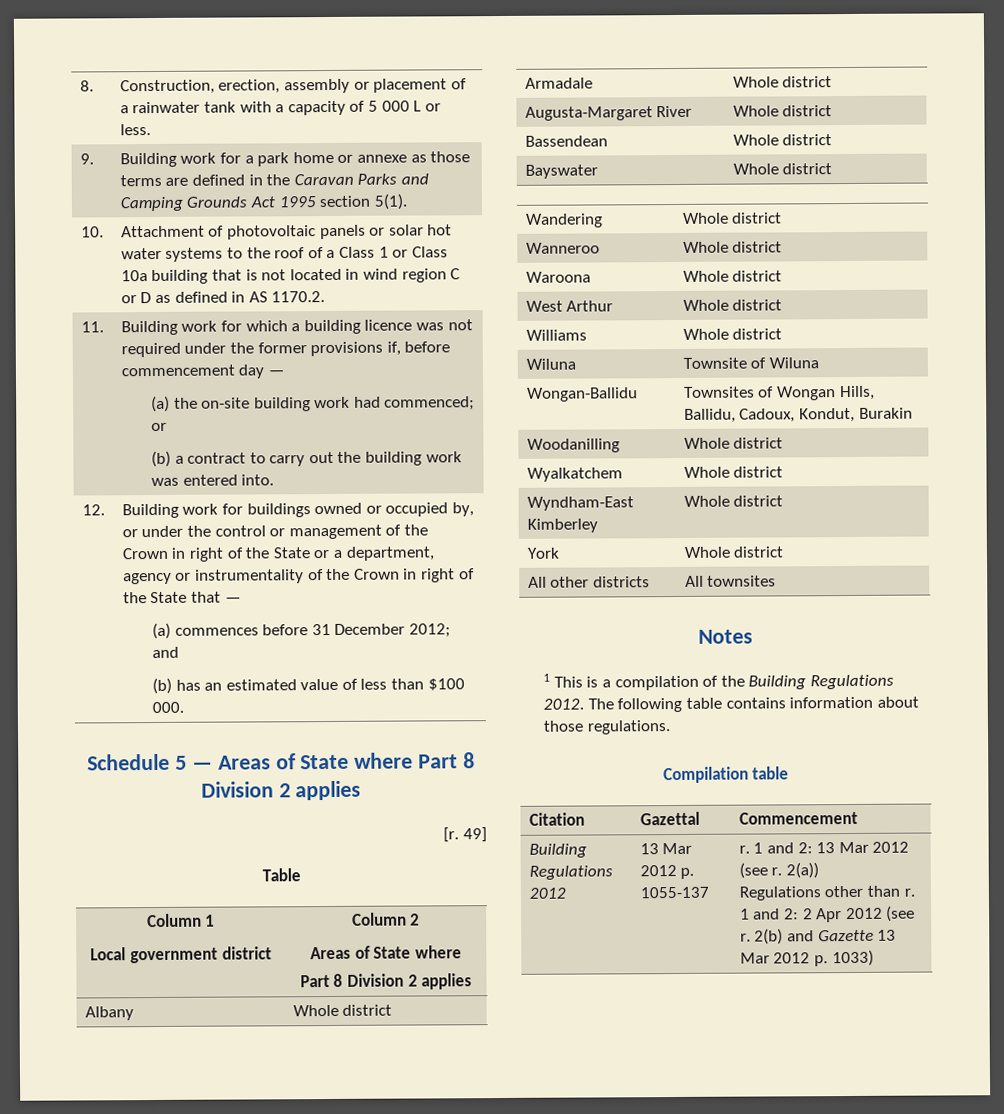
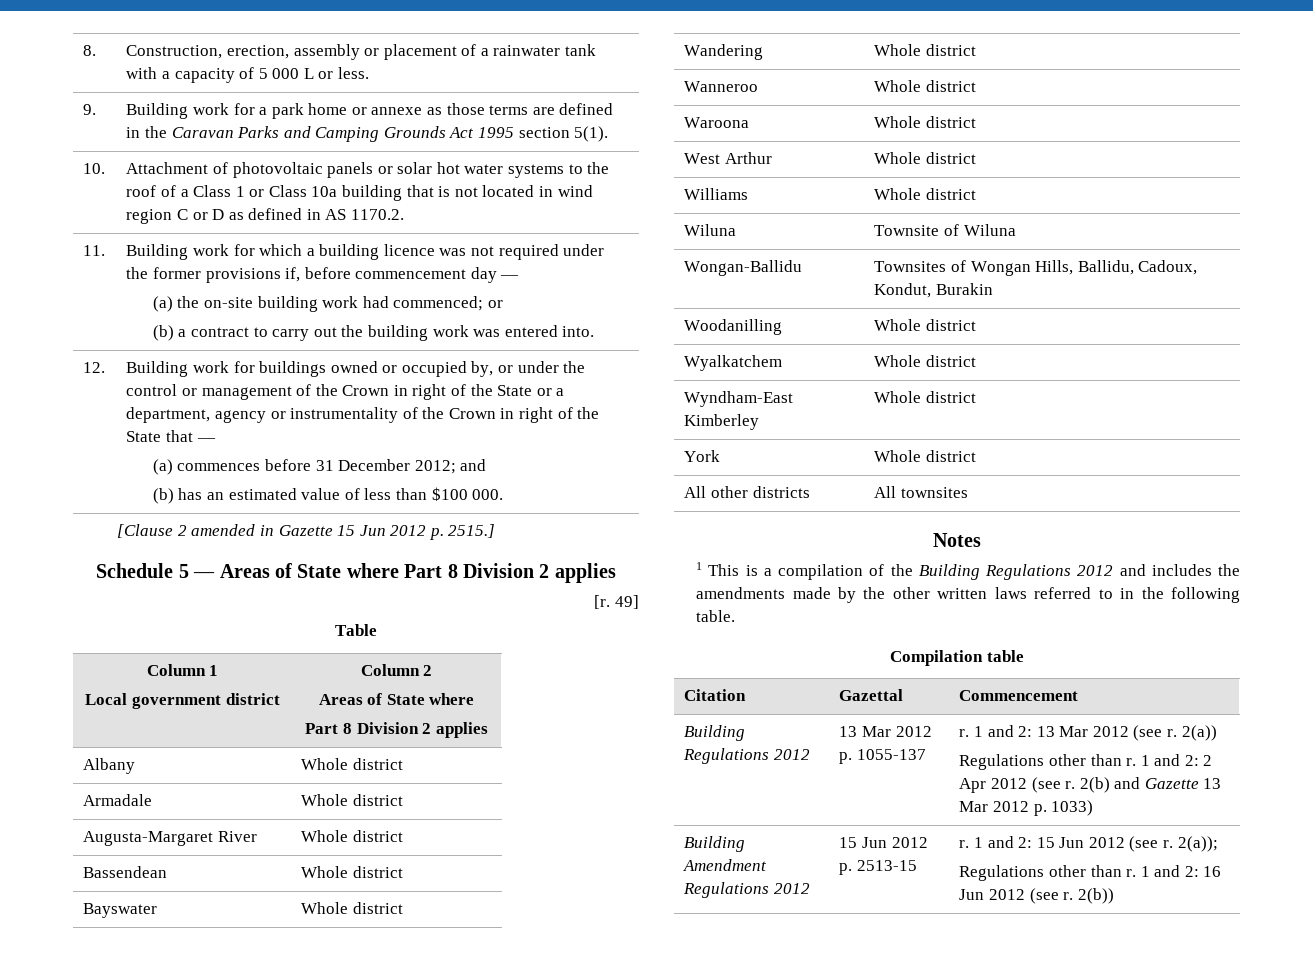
(184, 707) none -> [117,524,496,540] // [Clause 2 amended in Gazette 15 Jun 2012 p. 2515.]
[543,696,919,713] [543,720,671,735] 2012. The following table contains information about those regulations. -> [1077,564,1240,576] [696,587,1240,603] [696,610,736,622] 2012 and includes the amendments made by the other written laws referred to in the following table.
(874, 958) none -> [684,836,746,852] [683,859,768,871] [683,882,810,898] [839,837,928,848] [839,860,917,875] [959,836,1218,852] [959,865,1222,881] [959,888,1114,904] // Building Amendment Regulations 2012 | 15 Jun 2012 p. 2513-15 | r. 1 and 2: 15 Jun 2012 (see r. 2(a)); // Regulations other than r. 1 and 2: 16 Jun 2012 (see r. 2(b))

